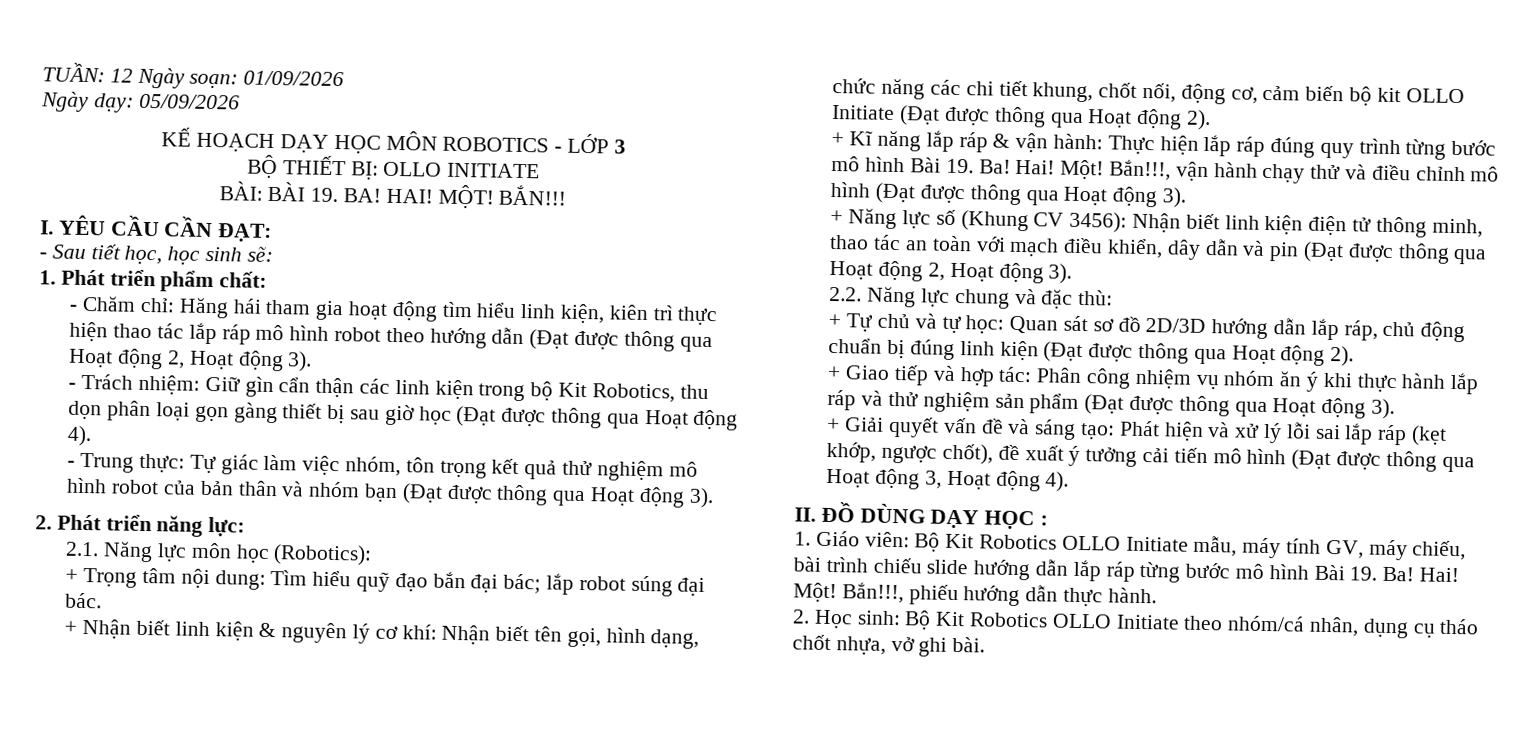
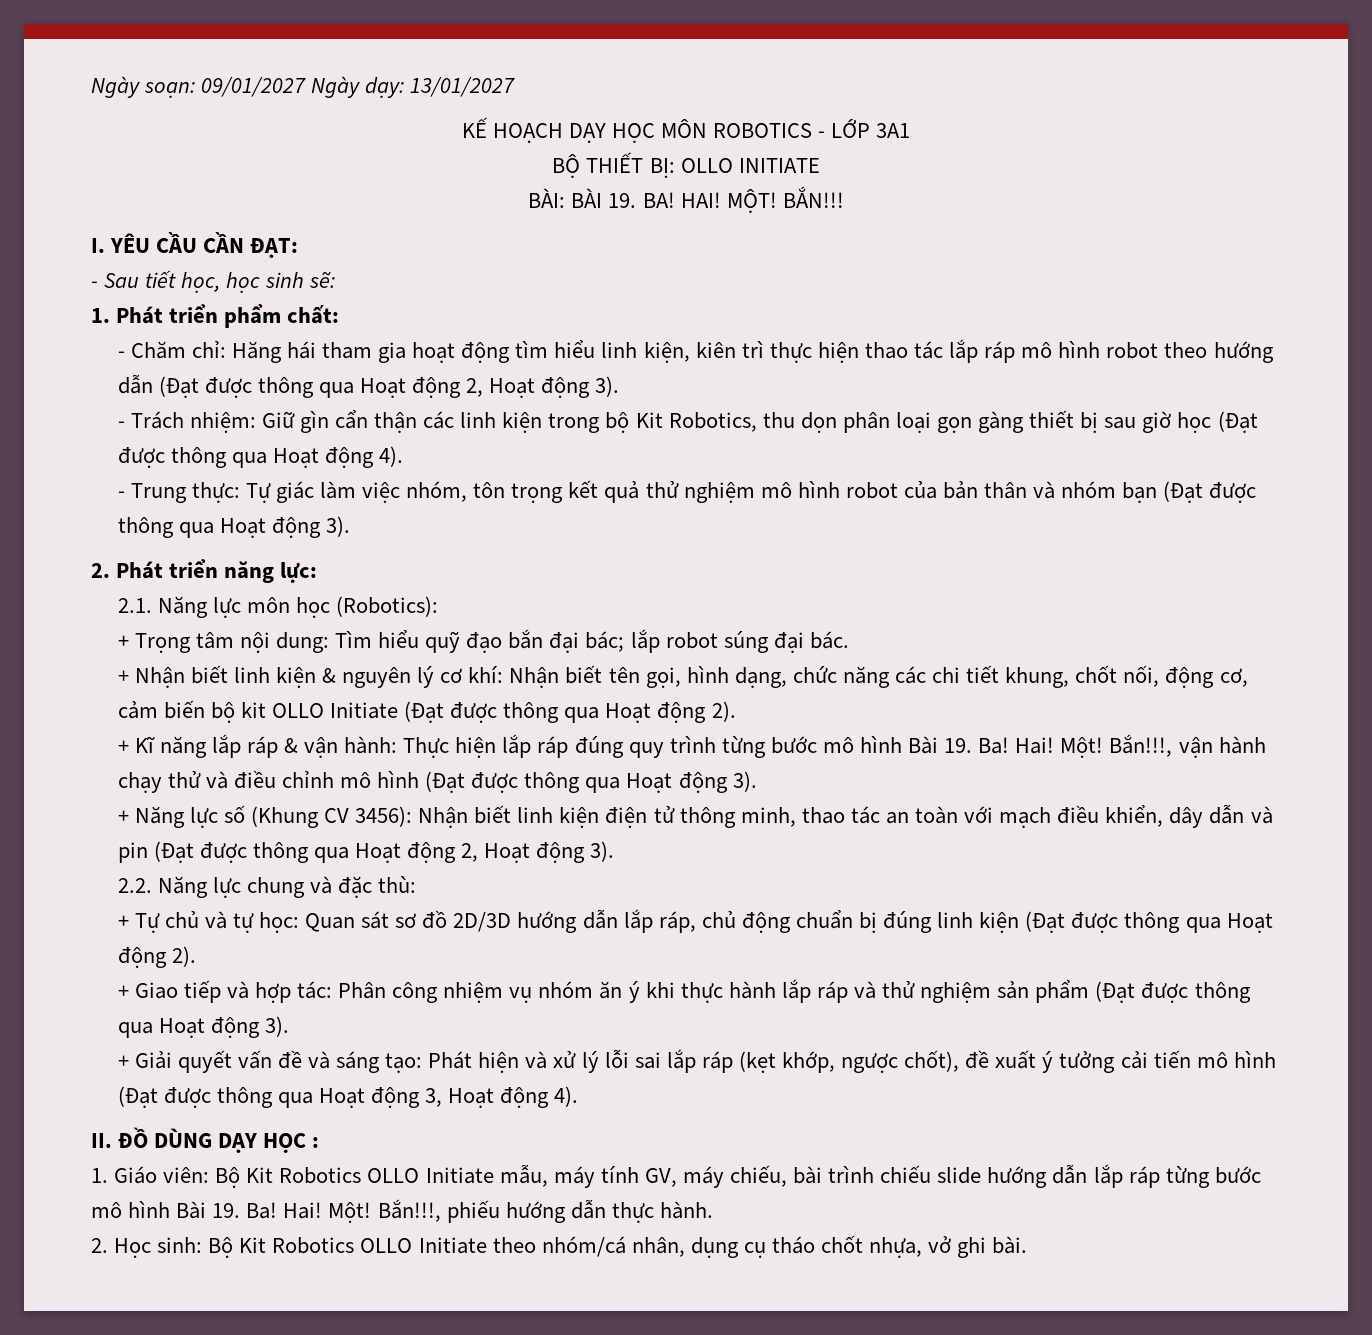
[42,62,133,83] TUẦN: 12 -> (91, 87) none
[243,70,345,87] 01/09/2026 // -> [201,77,307,97] 09/01/2027
[138,93,240,110] 05/09/2026 -> [410,77,516,97] 13/01/2027
[613,139,626,154] 3 -> [876,123,911,138] 3A1

